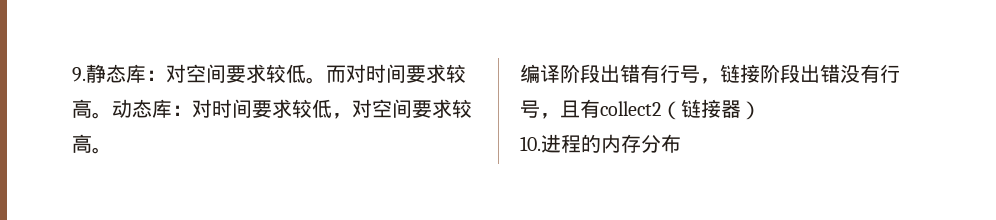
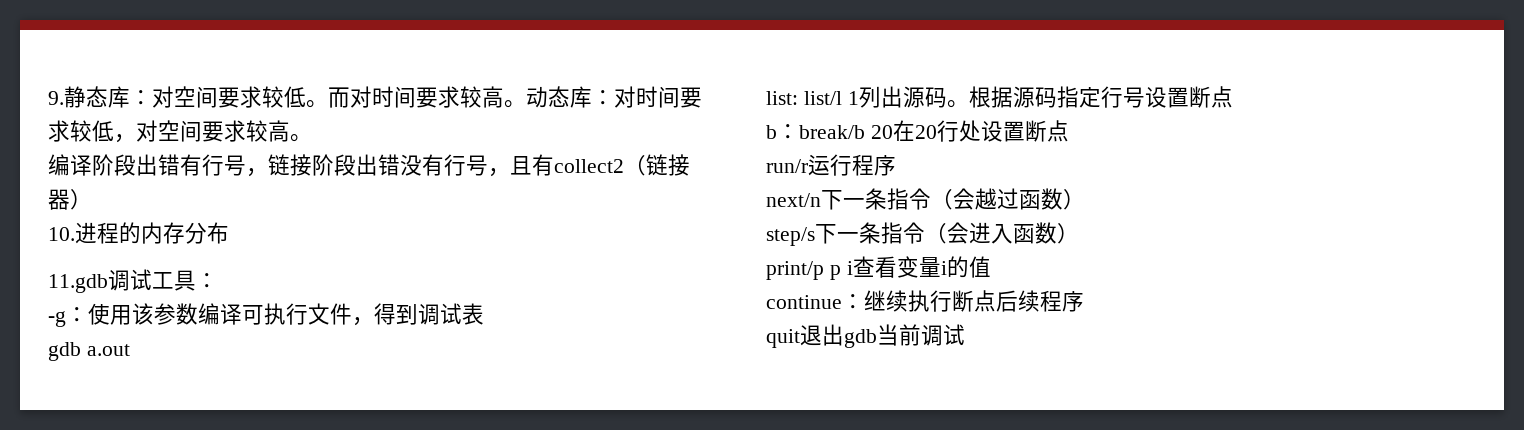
(681, 143) none -> [48,269,218,293] [48,303,484,327] [48,342,130,361] [766,86,1233,108] [766,120,1069,142] [766,154,896,176] [766,188,1085,210] [766,222,1079,246] [766,256,991,280] [766,290,1084,312] [766,324,965,348] // 11.gdb调试工具： // -g：使用该参数编译可执行文件，得到调试表 // gdb a.out // list: list/l 1列出源码。根据源码指定行号设置断点 // b：break/b 20在20行处设置断点 // run/r运行程序 // next/n下一条指令（会越过函数） // step/s下一条指令（会进入函数） // print/p p i查看变量i的值 // continue：继续执行断点后续程序 // quit退出gdb当前调试

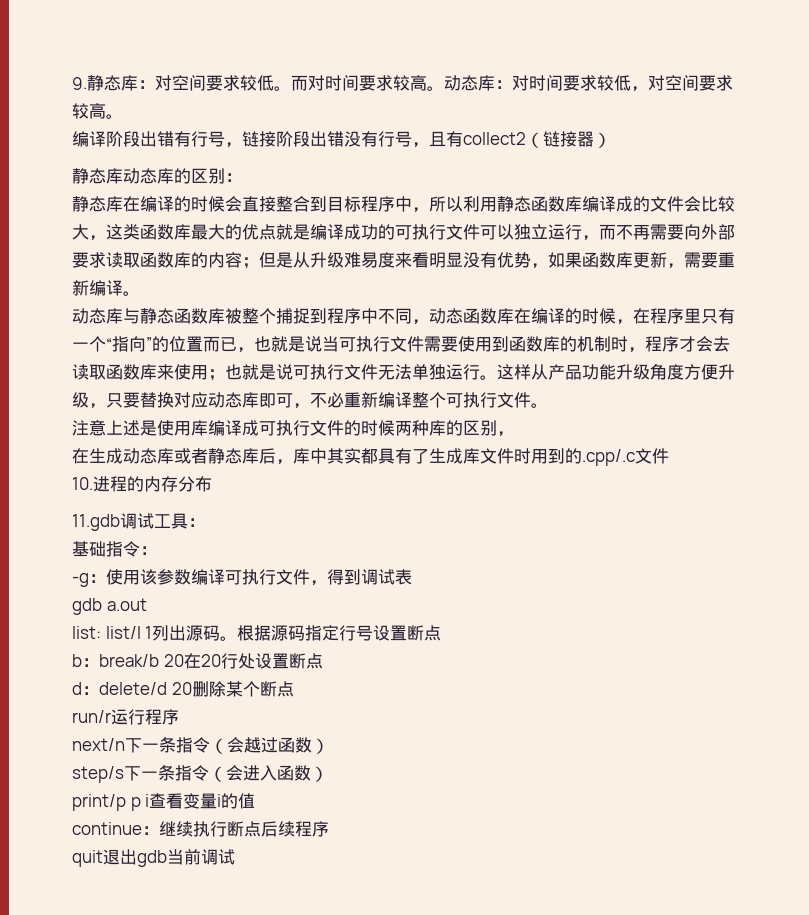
(92, 199) none -> [72,168,242,184] [72,196,735,213] [72,224,735,241] [72,252,735,269] [72,280,140,296] [72,308,735,325] [72,336,730,353] [72,363,735,381] [72,392,548,409] [72,420,514,437] [72,448,669,466] // 静态库动态库的区别： // 静态库在编译的时候会直接整合到目标程序中，所以利用静态函数库编译成的文件会比较大，这类函数库最大的优点就是编译成功的可执行文件可以独立运行，而不再需要向外部要求读取函数库的内容；但是从升级难易度来看明显没有优势，如果函数库更新，需要重新编译。 // 动态库与静态函数库被整个捕捉到程序中不同，动态函数库在编译的时候，在程序里只有一个“指向”的位置而已，也就是说当可执行文件需要使用到函数库的机制时，程序才会去读取函数库来使用；也就是说可执行文件无法单独运行。这样从产品功能升级角度方便升级，只要替换对应动态库即可，不必重新编译整个可执行文件。 // 注意上述是使用库编译成可执行文件的时候两种库的区别， // 在生成动态库或者静态库后，库中其实都具有了生成库文件时用到的.cpp/.c文件
(218, 280) none -> [72,541,157,557] // 基础指令：
(1069, 131) none -> [72,681,294,697] // d：delete/d 20删除某个断点

